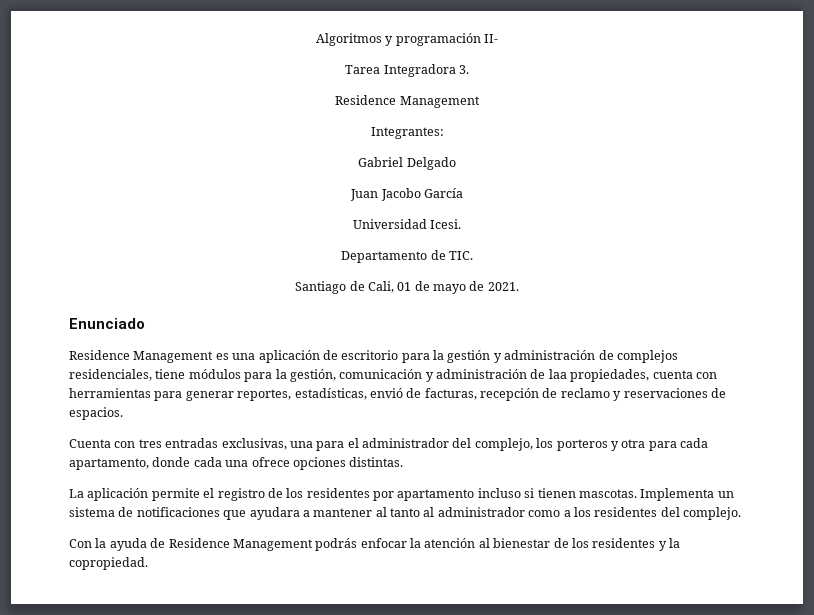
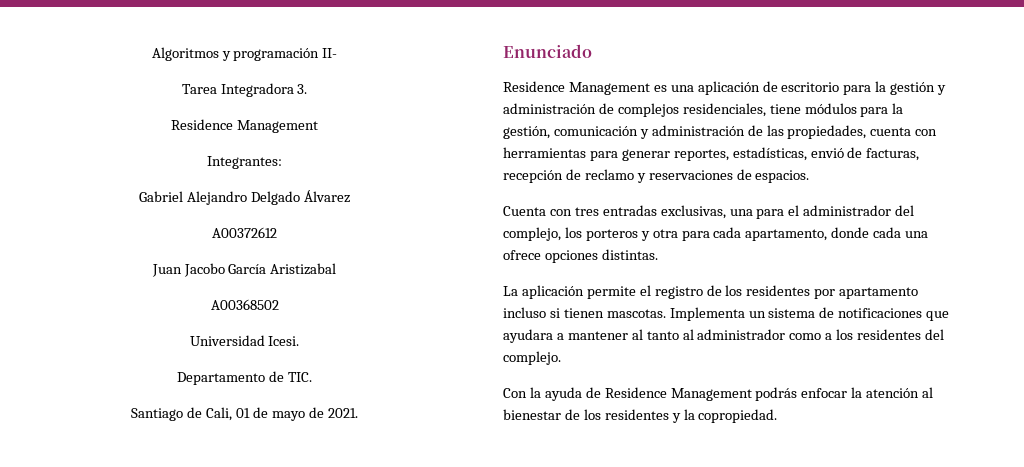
(404, 162) none -> [187,191,248,205] Alejandro
(456, 163) none -> [303,190,350,203] [212,227,277,238] Álvarez // A00372612
(463, 193) none -> [270,263,337,275] [210,299,279,310] Aristizabal // A00368502
[548,369,567,379] laa -> [766,125,784,136] las

